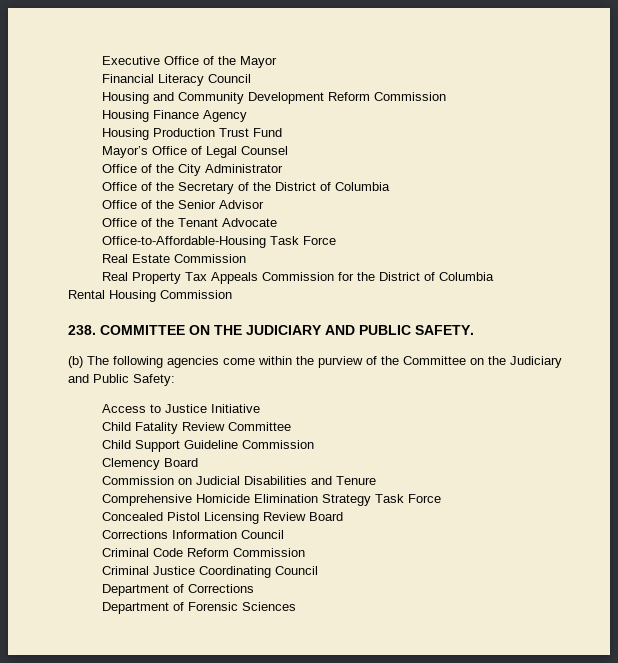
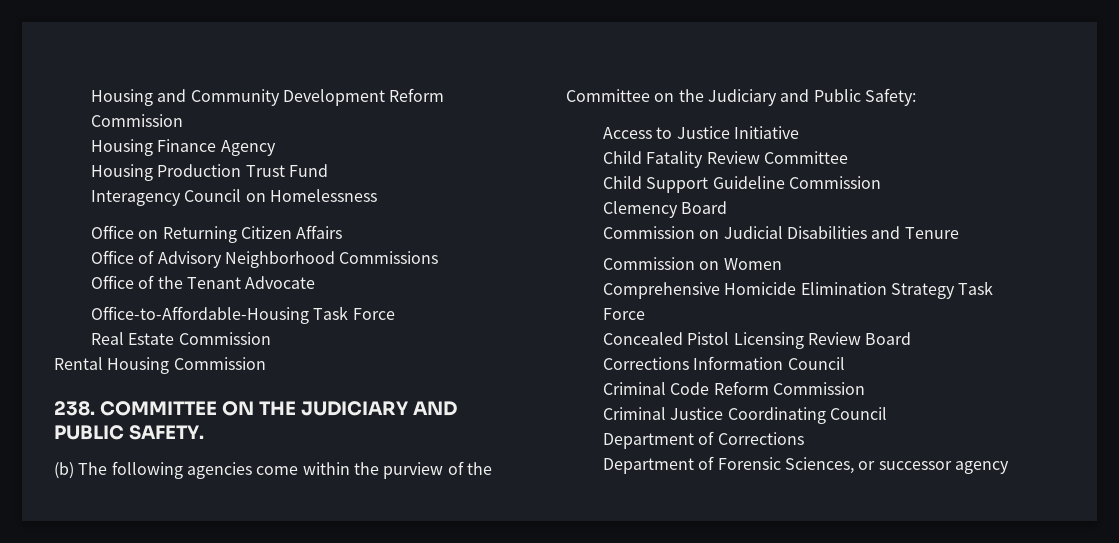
[102,56,278,68] [102,74,252,86] Executive Office of the Mayor // Financial Literacy Council // -> (91, 97) none
[102,146,289,158] [102,164,284,176] [102,182,391,194] [102,200,265,209] Mayor’s Office of Legal Counsel // Office of the City Administrator // Office of the Secretary of the District of Columbia // Office of the Senior Advisor -> [91,189,378,206] [91,225,343,243] [91,250,439,268] Interagency Council on Homelessness // Office on Returning Citizen Affairs // Office of Advisory Neighborhood Commissions
[102,272,495,284] // Real Property Tax Appeals Commission for the District of Columbia -> (271, 338) none
(377, 480) none -> [603,257,782,270] // Commission on Women
[242,602,297,611] Sciences -> [785,457,1009,474] Sciences, or successor agency

